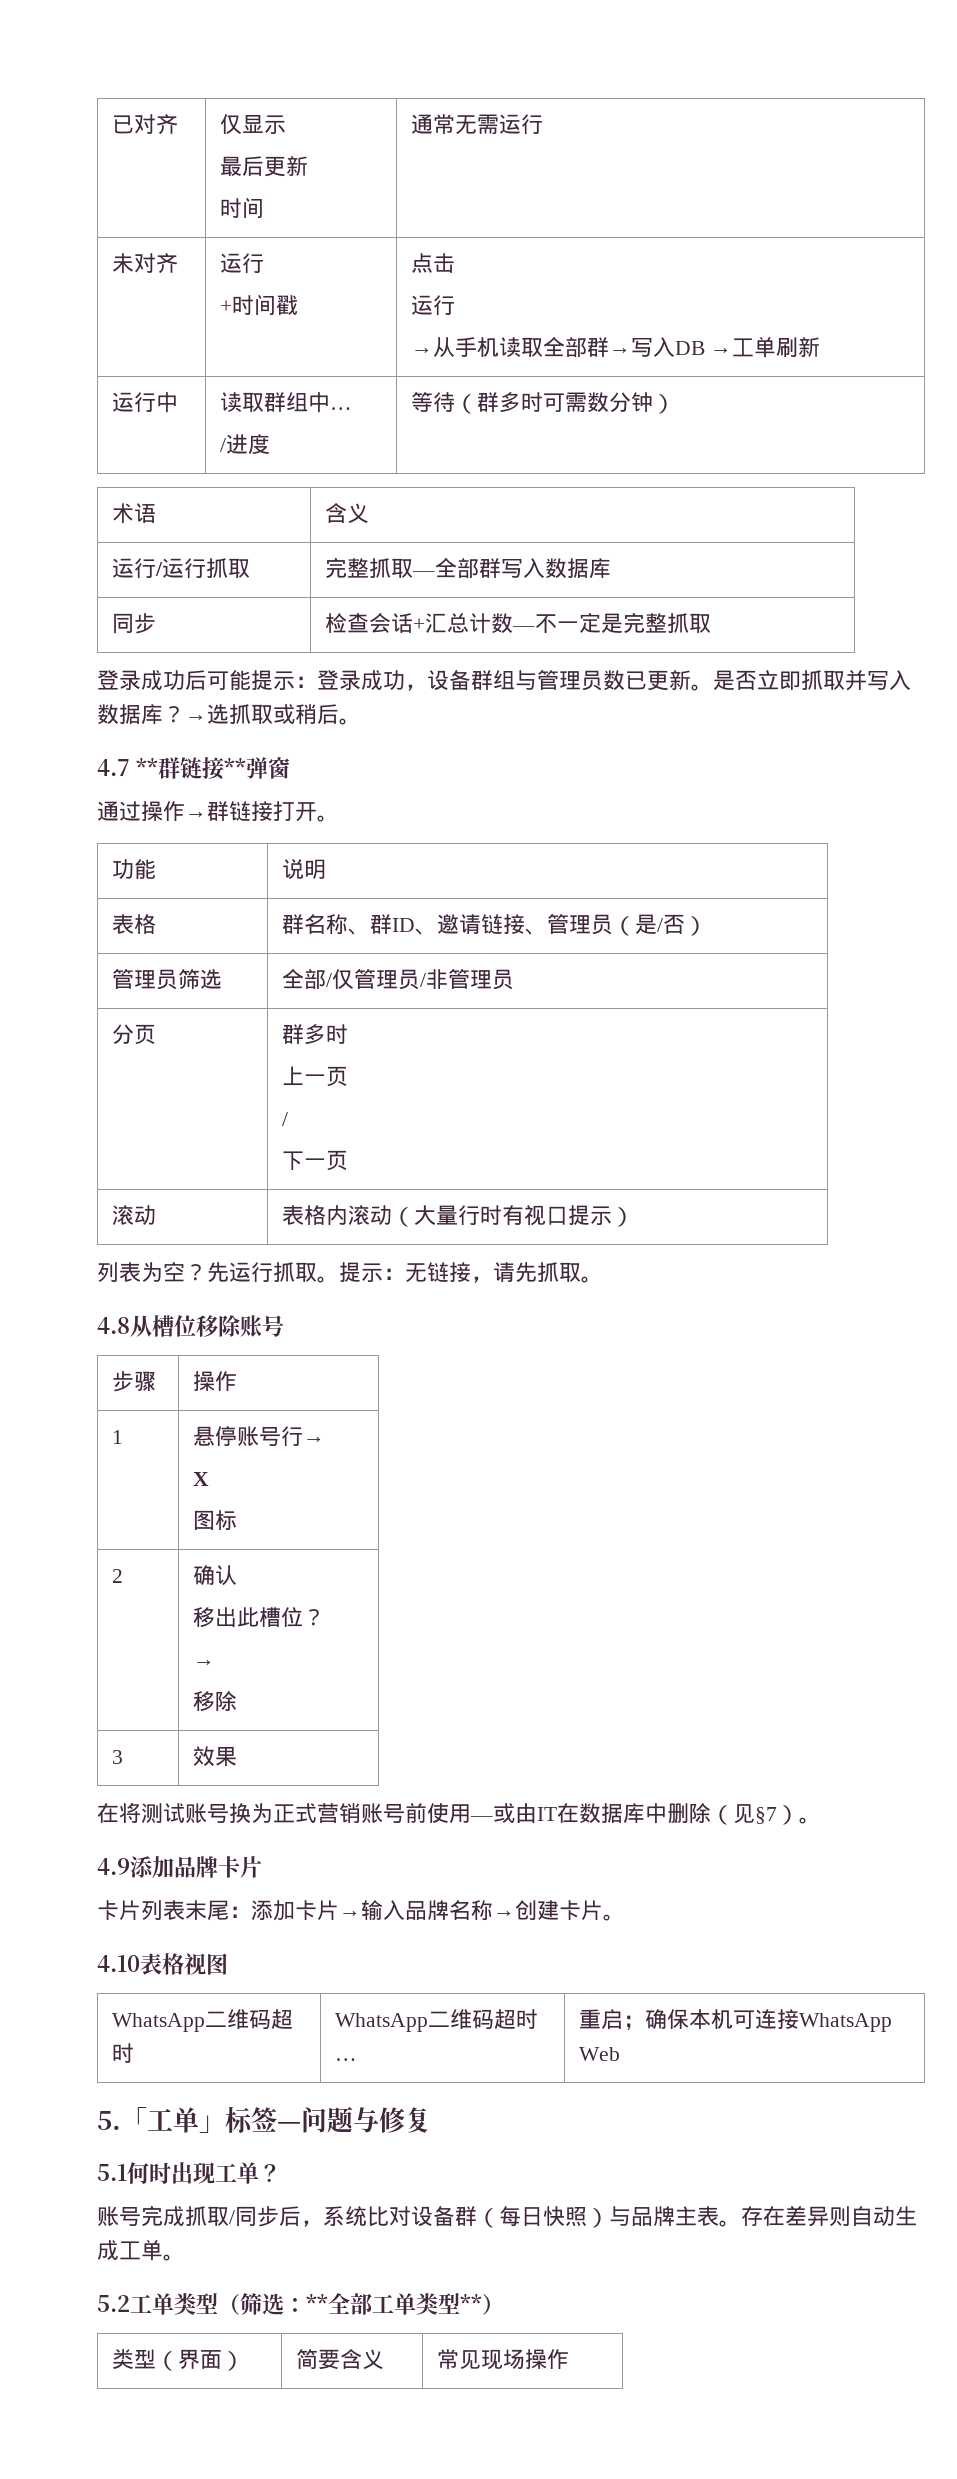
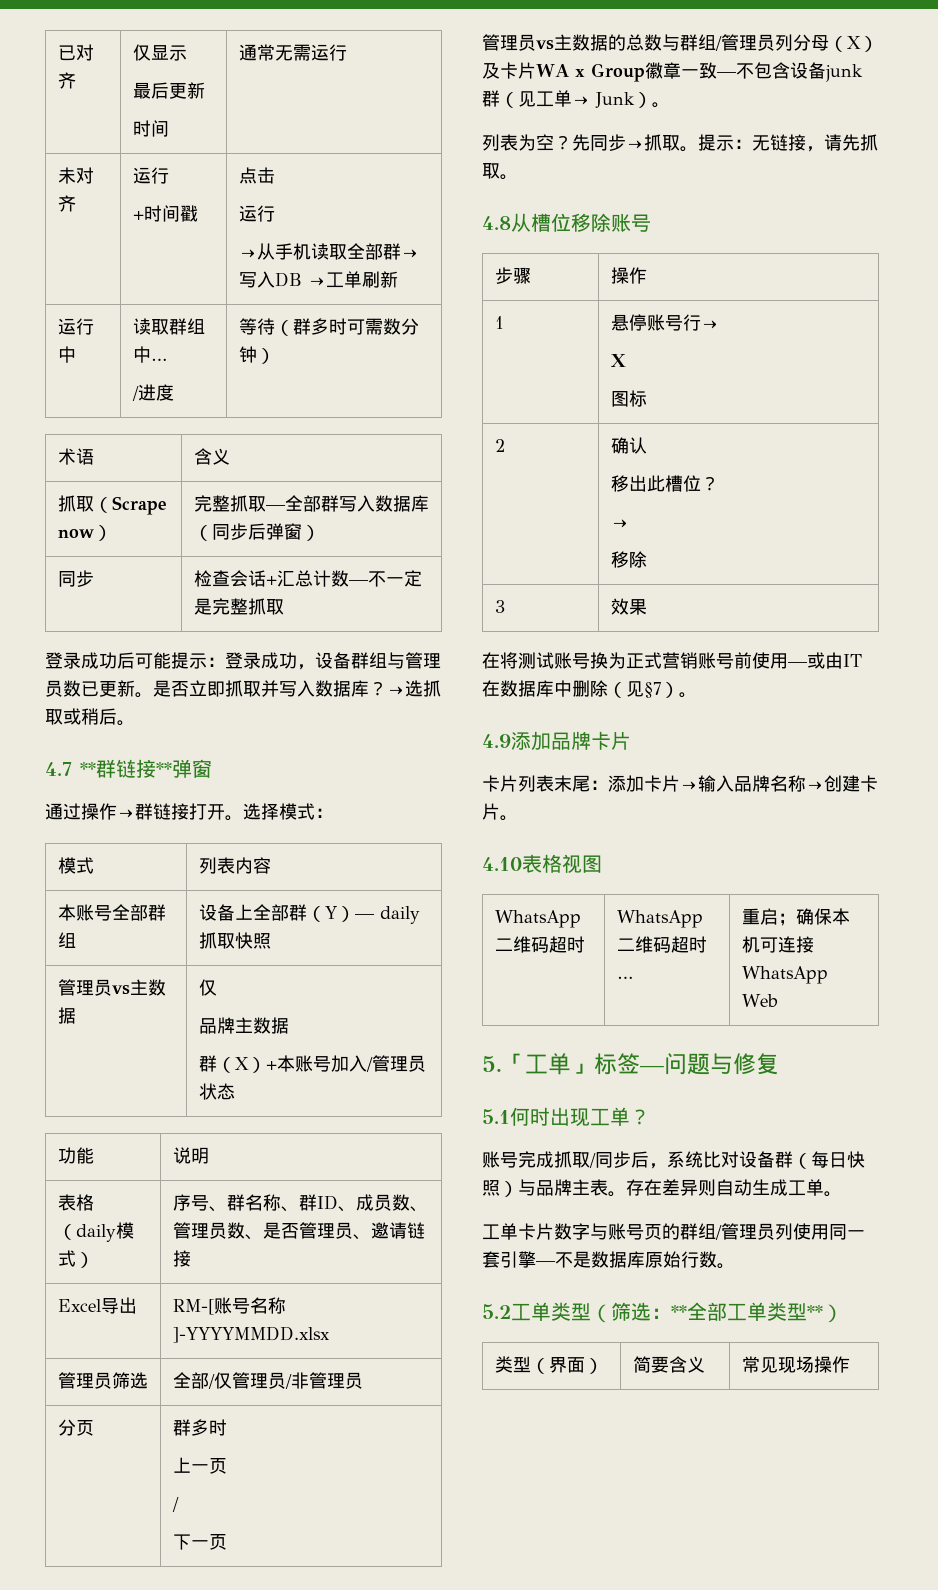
[111,558,250,579] 运行/运行抓取 -> [57,495,167,515] [57,525,112,541] 抓取（Scrape now）
(611, 568) none -> [193,523,320,541] （同步后弹窗）
[111,859,156,879] [281,859,326,880] [111,914,156,934] [281,914,707,936] // 功能 | 说明 // 表格 | 群名称、群ID、邀请链接、管理员（是/否） -> [243,803,333,820] [57,857,94,874] [198,857,271,874] [57,904,166,921] [57,932,76,948] [198,904,420,924] [198,932,271,949] [57,979,166,996] [57,1007,76,1024] [198,979,217,996] [198,1017,289,1034] [198,1055,426,1073] [198,1083,235,1100] [57,1147,94,1164] [172,1147,209,1164] [57,1194,94,1211] [57,1222,134,1242] [57,1250,94,1268] [172,1194,428,1212] [172,1222,425,1240] [172,1250,191,1267] [57,1297,137,1314] [172,1297,286,1315] [172,1326,330,1343] 选择模式： // 模式 | 列表内容 // 本账号全部群组 | 设备上全部群（Y）— daily抓取快照 // 管理员vs主数据 | 仅 // 品牌主数据 // 群（X）+本账号加入/管理员状态 // 功能 | 说明 // 表格（daily模式） | 序号、群名称、群ID、成员数、管理员数、是否管理员、邀请链接 // Excel导出 | RM-[账号名称]-YYYYMMDD.xlsx
[111,1205,156,1226] [281,1205,634,1227] // 滚动 | 表格内滚动（大量行时有视口提示） -> [482,34,878,52] [482,62,863,82] [482,90,670,108] // 管理员vs主数据的总数与群组/管理员列分母（X）及卡片WA x Group徽章一致—不包含设备junk群（见工单→ Junk）。
[229,1262,273,1283] 运行 -> [590,134,644,151] 同步→
(185, 2257) none -> [482,1223,865,1240] [482,1251,735,1269] // 工单卡片数字与账号页的群组/管理员列使用同一套引擎—不是数据库原始行数。

